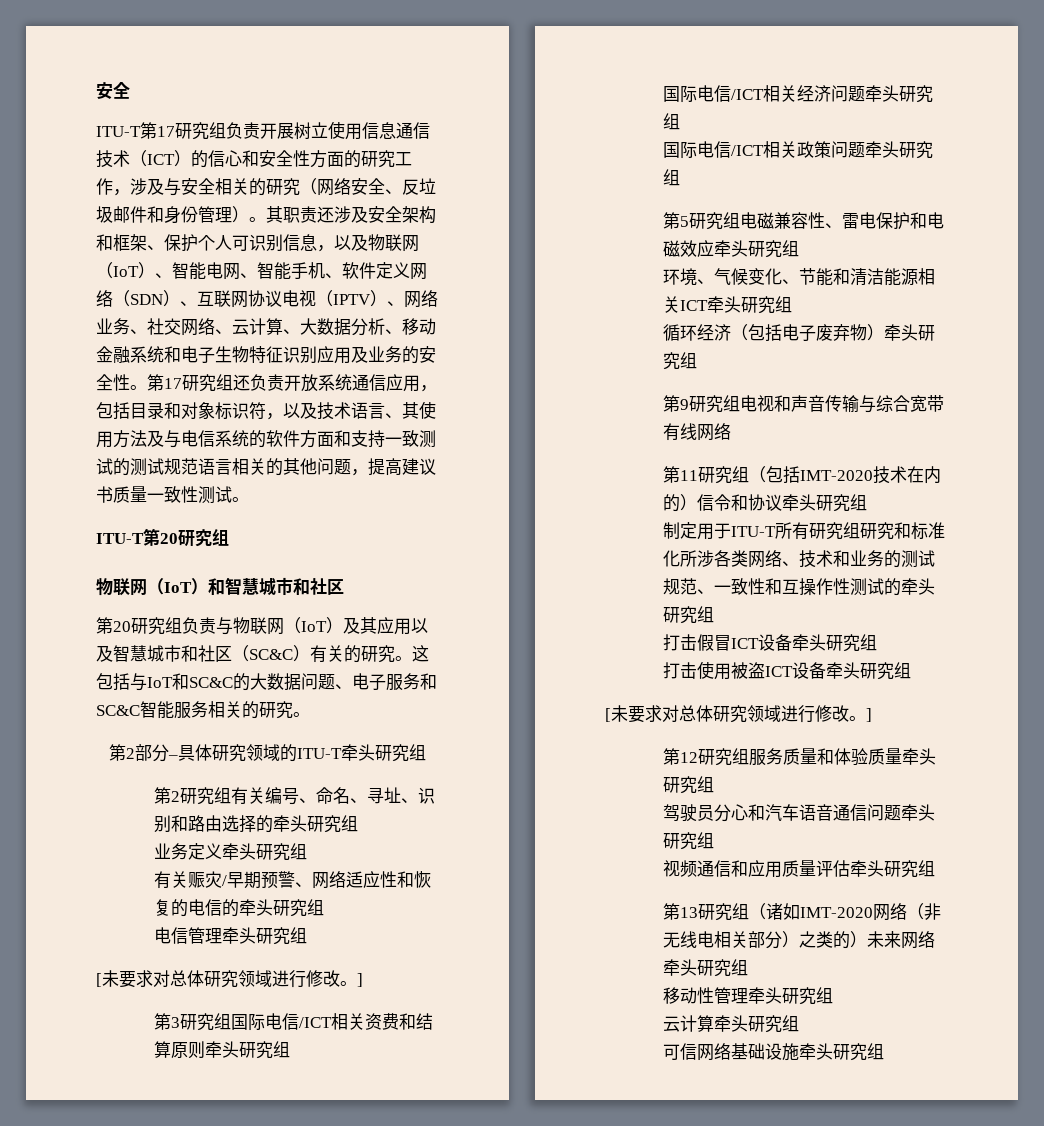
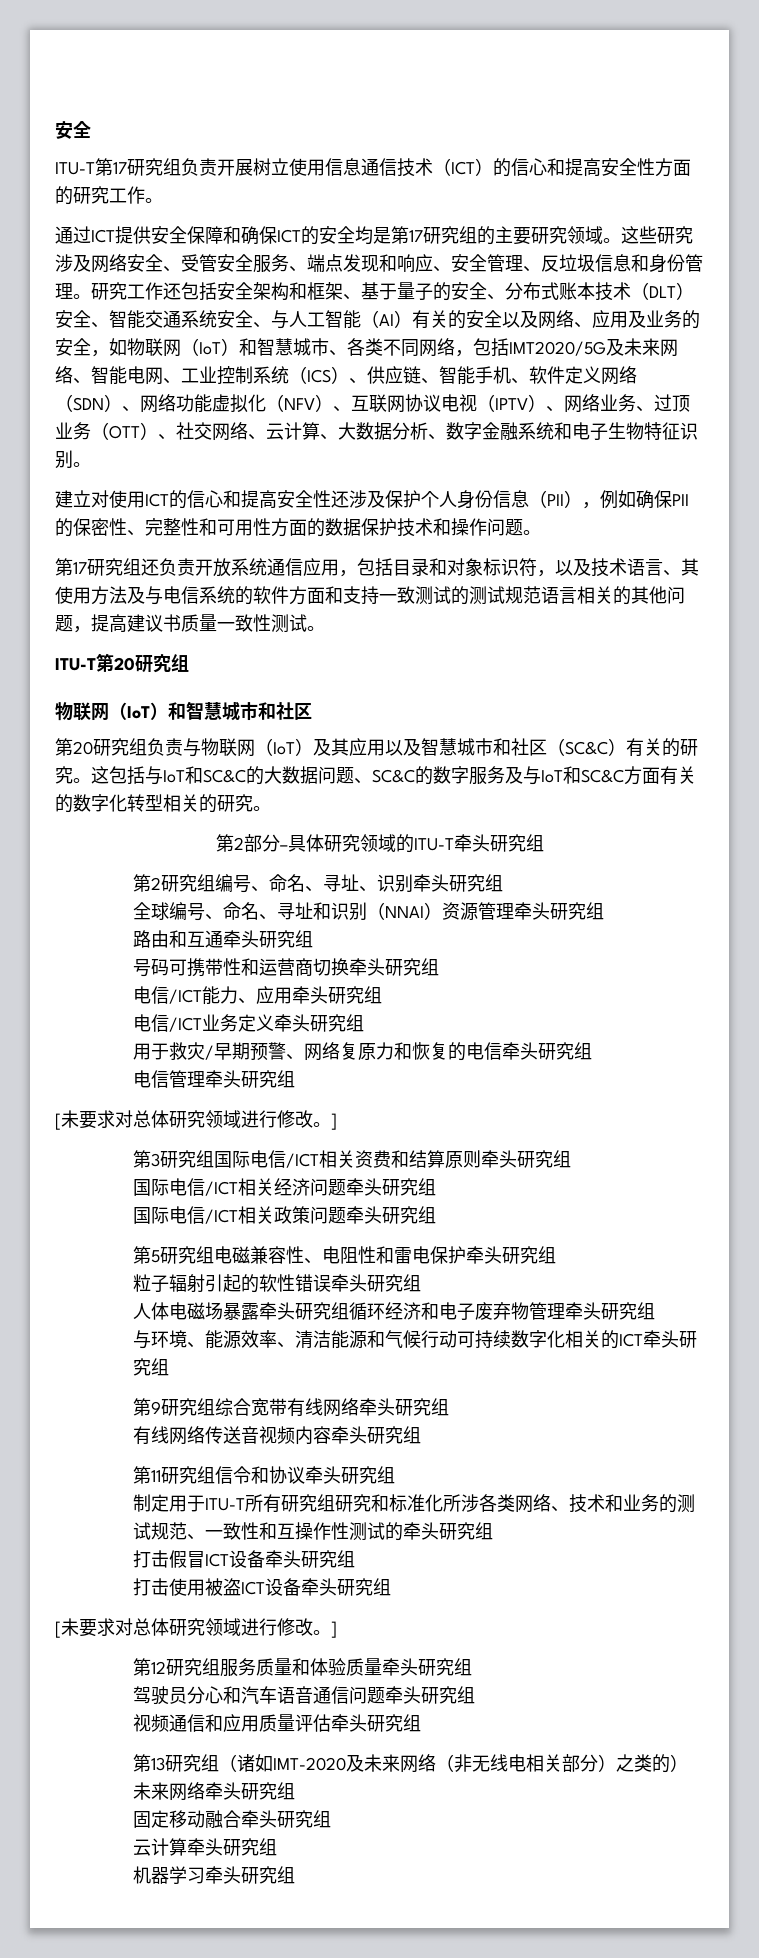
(259, 158) none -> [565,158,601,177] 提高
[113,178,436,196] [96,206,436,224] [96,234,419,252] [96,262,240,280] ，涉及与安全相关的研究（网络安全、反垃圾邮件和身份管理）。其职责还涉及安全架构和框架、保护个人可识别信息，以及物联网（IoT）、智能电网 -> [145,198,163,203] [55,226,693,245] [55,254,703,273] [55,282,694,301] [55,310,700,329] [55,338,678,357] [55,366,421,385] 。 // 通过ICT提供安全保障和确保ICT的安全均是第17研究组的主要研究领域。这些研究涉及网络安全、受管安全服务、端点发现和响应、安全管理、反垃圾信息和身份管理。研究工作还包括安全架构和框架、基于量子的安全、分布式账本技术（DLT）安全、智能交通系统安全、与人工智能（AI）有关的安全以及网络、应用及业务的安全，如物联网（IoT）和智慧城市、各类不同网络，包括IMT2020/5G及未来网络、智能电网、工业控制系统（ICS）、供应链
(197, 303) none -> [140,394,351,413] 网络功能虚拟化（NFV）、
(147, 331) none -> [654,394,690,412] [55,422,176,440] 过顶业务（OTT）、
[402,318,436,335] 移动 -> [446,422,482,440] 数字
[317,346,436,364] [96,374,147,391] 应用及业务的安全性。 -> [73,462,91,467] [55,490,689,509] [55,518,541,537] 。 // 建立对使用ICT的信心和提高安全性还涉及保护个人身份信息（PII），例如确保PII的保密性、完整性和可用性方面的数据保护技术和操作问题。 //
[352,673,437,691] [96,701,208,719] 电子服务和SC&C智能服务 -> [372,766,696,785] [55,794,163,813] SC&C的数字服务及与IoT和SC&C方面有关的数字化转型
[230,787,265,805] 有关 -> (216, 883) none
[170,815,358,833] 和路由选择的牵头研究组 // -> [413,874,504,892] [133,902,605,921] [133,930,314,948] [133,958,440,977] [133,986,383,1005] [133,1014,203,1032] 牵头研究组 // 全球编号、命名、寻址和识别（NNAI）资源管理牵头研究组 // 路由和互通牵头研究组 // 号码可携带性和运营商切换牵头研究组 // 电信/ICT能力、应用牵头研究组 // 电信/ICT
[153,871,205,889] 有关赈 -> [133,1042,188,1060] 用于救
[345,871,397,888] 适应性 -> [340,1042,395,1060] 复原力
[221,899,239,917] 的 -> (503, 1051) none
[841,212,944,230] [662,240,799,258] [662,268,935,286] [662,296,792,314] 雷电保护和电磁效应牵头研究组 // 环境、气候变化、节能和清洁能源相关ICT牵头研究组 // -> [322,1246,557,1264] [133,1274,422,1293] [133,1302,350,1320] 电阻性和雷电保护牵头研究组 // 粒子辐射引起的软性错误牵头研究组 // 人体电磁场暴露牵头研究组
[730,324,782,341] （包括 -> [421,1302,440,1320] 和
[866,324,884,341] ） -> [529,1302,656,1320] [133,1330,644,1349] 管理牵头研究组 // 与环境、能源效率、清洁能源和气候行动可持续数字化相关的ICT
[739,395,876,413] 电视和声音传输与 -> (216, 1407) none
[662,466,941,484] [662,494,697,512] // 第11研究组（包括IMT-2020技术在内的） -> [359,1398,450,1416] [133,1426,422,1445] [133,1466,216,1484] 牵头研究组 // 有线网络传送音视频内容牵头研究组 // 第11研究组
(873, 912) none -> [346,1754,401,1772] 及未来
[662,987,748,1004] 移动性管理 -> [133,1810,242,1828] 固定移动融合
[662,1043,799,1061] 可信网络基础设施 -> [133,1866,206,1884] 机器学习

